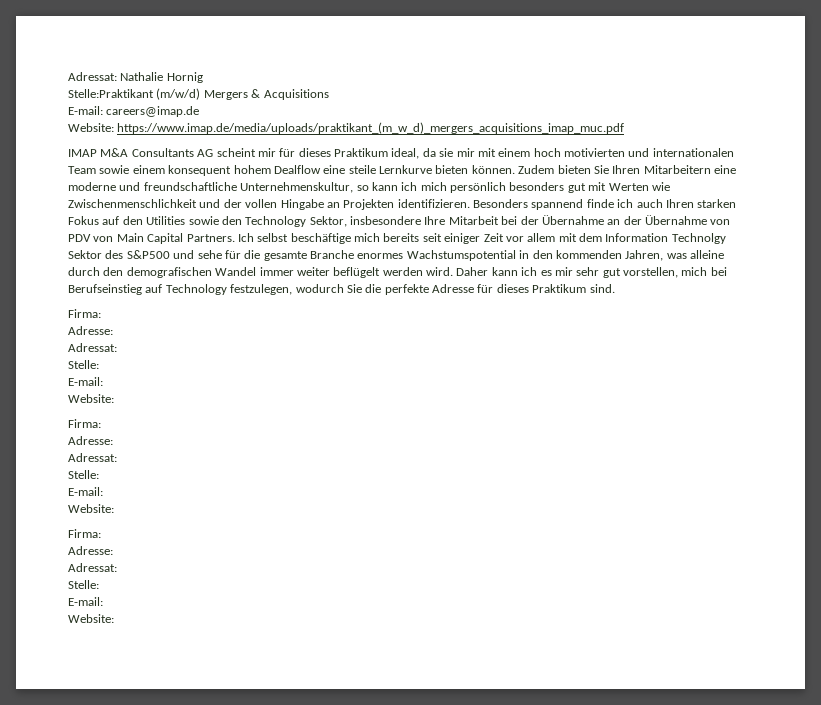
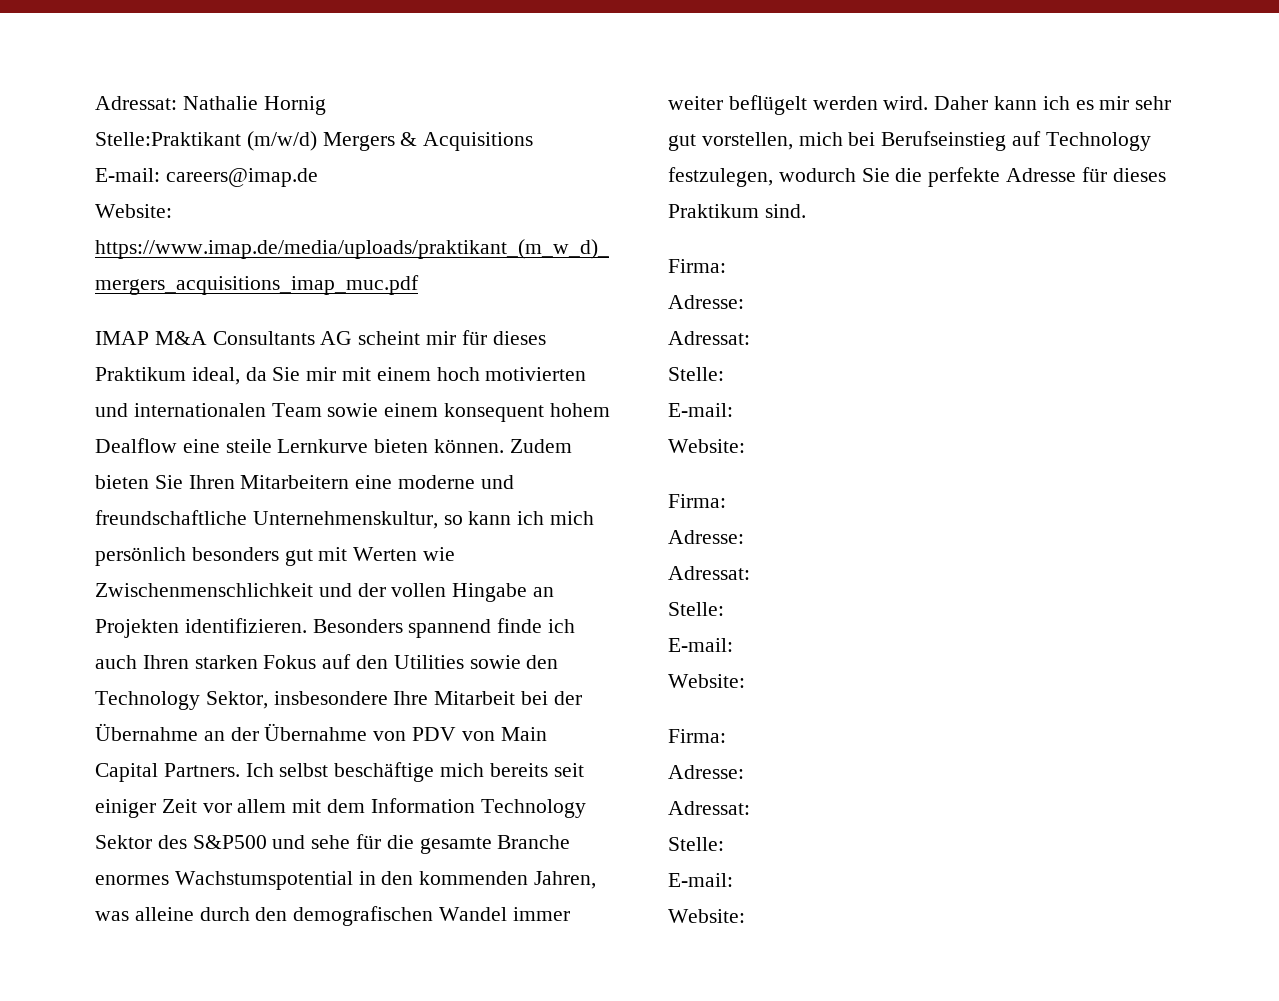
[439,148,454,157] sie -> [272,367,301,381] Sie
[671,233,726,244] Technolgy -> [480,799,586,818] Technology

